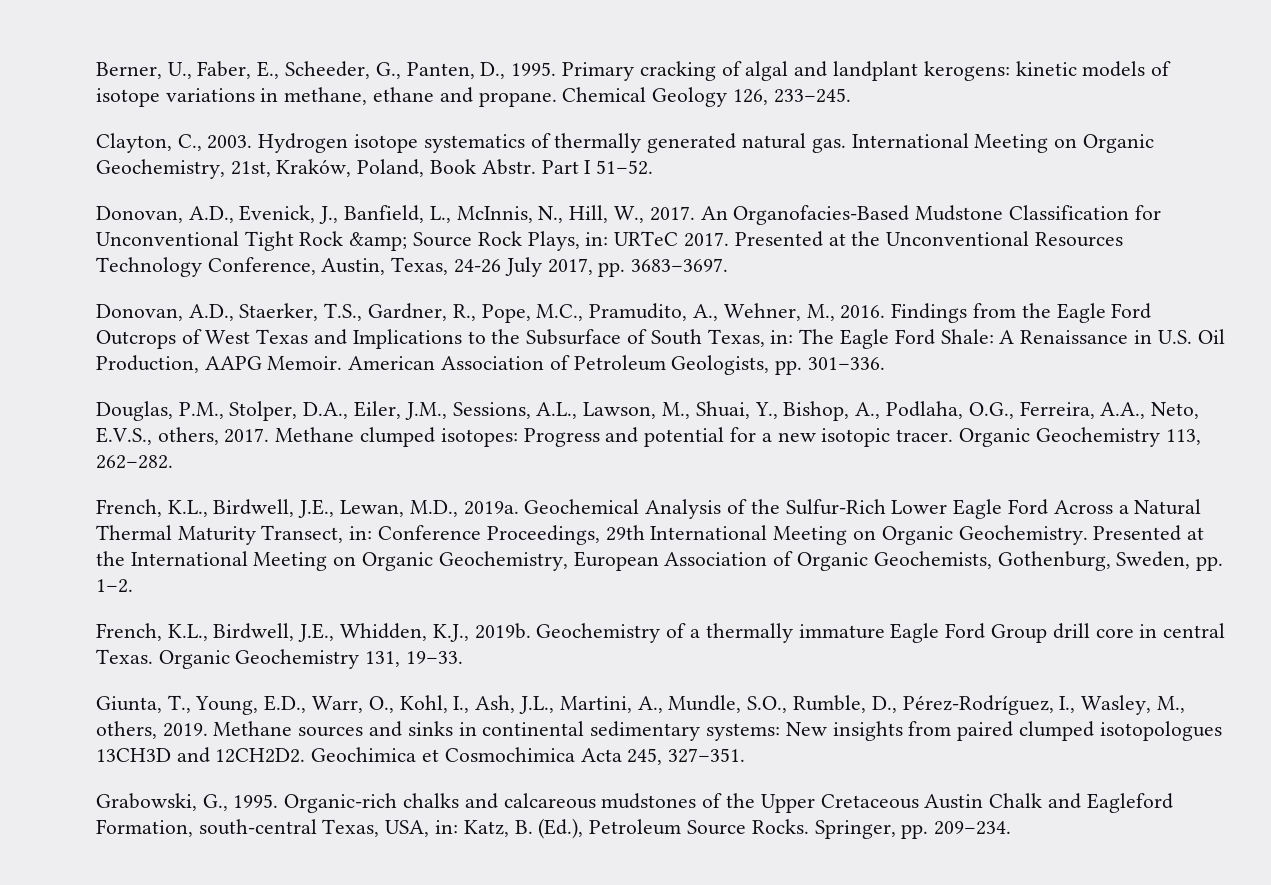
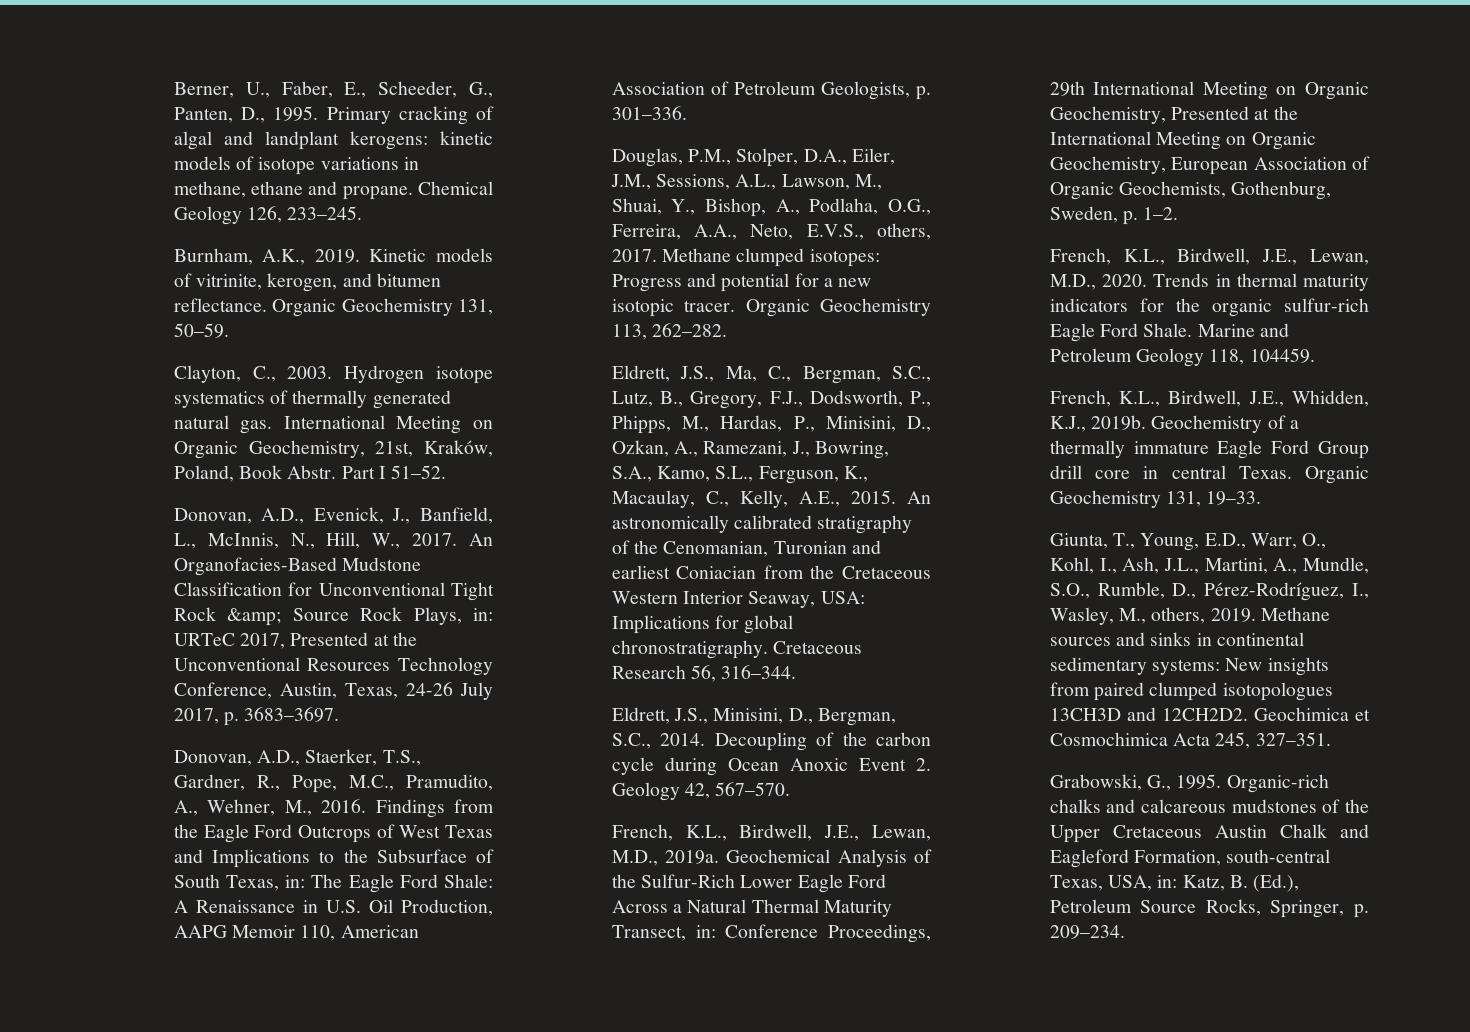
(851, 95) none -> [173,248,493,265] [173,273,441,292] [173,298,493,317] [173,323,229,338] // Burnham, A.K., 2019. Kinetic models of vitrinite, kerogen, and bitumen reflectance. Organic Geochemistry 131, 50–59.
[683,232,729,247] 2017. -> [240,633,286,649] 2017,
[598,262,626,277] pp. -> [224,712,240,726] p.
[267,356,343,370] Memoir. -> [232,925,336,941] Memoir 110,
[775,360,803,375] pp. -> [916,86,931,100] p.
(173, 462) none -> [611,365,931,384] [611,390,931,409] [611,415,931,434] [611,440,889,459] [611,466,868,484] [611,490,931,508] [611,515,913,534] [611,540,881,557] [611,565,931,579] [611,591,865,608] [611,615,794,634] [611,640,863,659] [611,665,797,682] [611,707,896,726] [611,732,931,751] [611,757,931,776] [611,782,791,801] // Eldrett, J.S., Ma, C., Bergman, S.C., Lutz, B., Gregory, F.J., Dodsworth, P., Phipps, M., Hardas, P., Minisini, D., Ozkan, A., Ramezani, J., Bowring, S.A., Kamo, S.L., Ferguson, K., Macaulay, C., Kelly, A.E., 2015. An astronomically calibrated stratigraphy of the Cenomanian, Turonian and earliest Coniacian from the Cretaceous Western Interior Seaway, USA: Implications for global chronostratigraphy. Cretaceous Research 56, 316–344. // Eldrett, J.S., Minisini, D., Bergman, S.C., 2014. Decoupling of the carbon cycle during Ocean Anoxic Event 2. Geology 42, 567–570.
[958,525,1088,545] Geochemistry. -> [1049,106,1166,124] Geochemistry,
[1196,556,1224,571] pp. -> [1123,211,1139,225] p.
(133, 586) none -> [1049,248,1369,265] [1049,273,1369,291] [1049,298,1369,317] [1049,323,1289,342] [1049,348,1315,367] // French, K.L., Birdwell, J.E., Lewan, M.D., 2020. Trends in thermal maturity indicators for the organic sulfur-rich Eagle Ford Shale. Marine and Petroleum Geology 118, 104459.
[751,819,929,839] Rocks. Springer, pp. -> [1205,899,1369,918] Rocks, Springer, p.

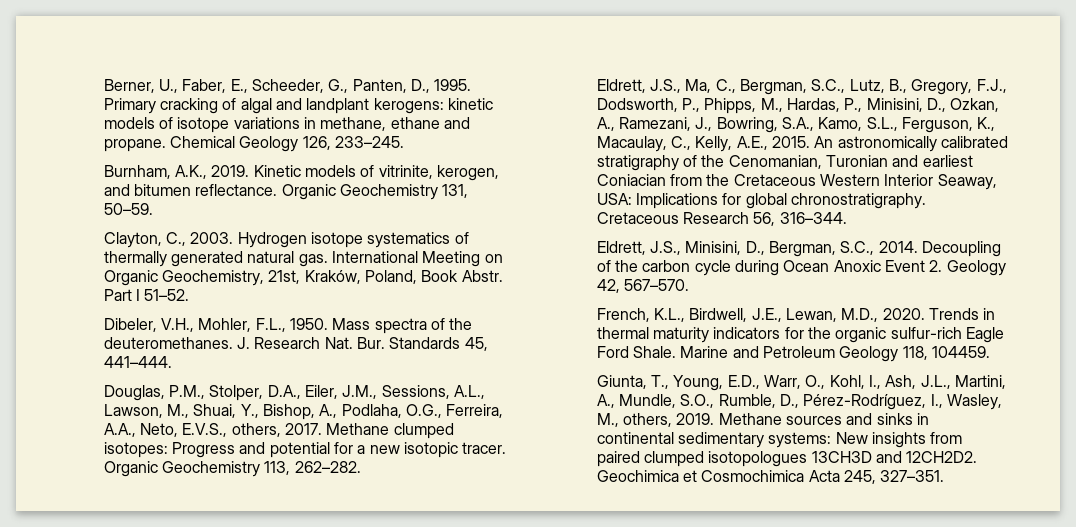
[173,507,493,524] [173,532,493,549] [173,557,422,576] [173,582,495,601] [173,607,493,626] [173,632,417,649] [173,657,493,676] [173,682,493,700] [173,707,340,726] [173,749,421,766] [173,774,493,793] [173,799,494,818] [173,824,493,843] [173,849,494,868] [173,874,493,893] [173,899,493,916] [173,925,419,941] [611,81,931,100] [611,106,687,120] Donovan, A.D., Evenick, J., Banfield, L., McInnis, N., Hill, W., 2017. An Organofacies-Based Mudstone Classification for Unconventional Tight Rock &amp; Source Rock Plays, in: URTeC 2017, Presented at the Unconventional Resources Technology Conference, Austin, Texas, 24-26 July 2017, p. 3683–3697. // Donovan, A.D., Staerker, T.S., Gardner, R., Pope, M.C., Pramudito, A., Wehner, M., 2016. Findings from the Eagle Ford Outcrops of West Texas and Implications to the Subsurface of South Texas, in: The Eagle Ford Shale: A Renaissance in U.S. Oil Production, AAPG Memoir 110, American Association of Petroleum Geologists, p. 301–336. -> [103,318,473,334] [103,337,488,351] [103,356,172,368] Dibeler, V.H., Mohler, F.L., 1950. Mass spectra of the deuteromethanes. J. Research Nat. Bur. Standards 45, 441–444.
[611,824,931,841] [611,849,932,867] [611,874,886,893] [611,899,892,917] [611,924,931,943] [1049,81,1369,100] [1049,106,1298,124] [1049,131,1316,150] [1049,156,1370,175] [1049,181,1332,200] [1049,206,1179,225] // French, K.L., Birdwell, J.E., Lewan, M.D., 2019a. Geochemical Analysis of the Sulfur-Rich Lower Eagle Ford Across a Natural Thermal Maturity Transect, in: Conference Proceedings, 29th International Meeting on Organic Geochemistry, Presented at the International Meeting on Organic Geochemistry, European Association of Organic Geochemists, Gothenburg, Sweden, p. 1–2. -> (689, 285) none
[1049,390,1369,407] [1049,415,1299,433] [1049,440,1369,459] [1049,465,1369,484] [1049,490,1262,508] // French, K.L., Birdwell, J.E., Whidden, K.J., 2019b. Geochemistry of a thermally immature Eagle Ford Group drill core in central Texas. Organic Geochemistry 131, 19–33. -> (990, 352) none
[1049,774,1329,793] [1049,799,1369,813] [1049,824,1369,843] [1049,849,1331,868] [1049,874,1300,892] [1049,899,1369,918] [1049,925,1125,939] // Grabowski, G., 1995. Organic-rich chalks and calcareous mudstones of the Upper Cretaceous Austin Chalk and Eagleford Formation, south-central Texas, USA, in: Katz, B. (Ed.), Petroleum Source Rocks, Springer, p. 209–234. -> (945, 476) none

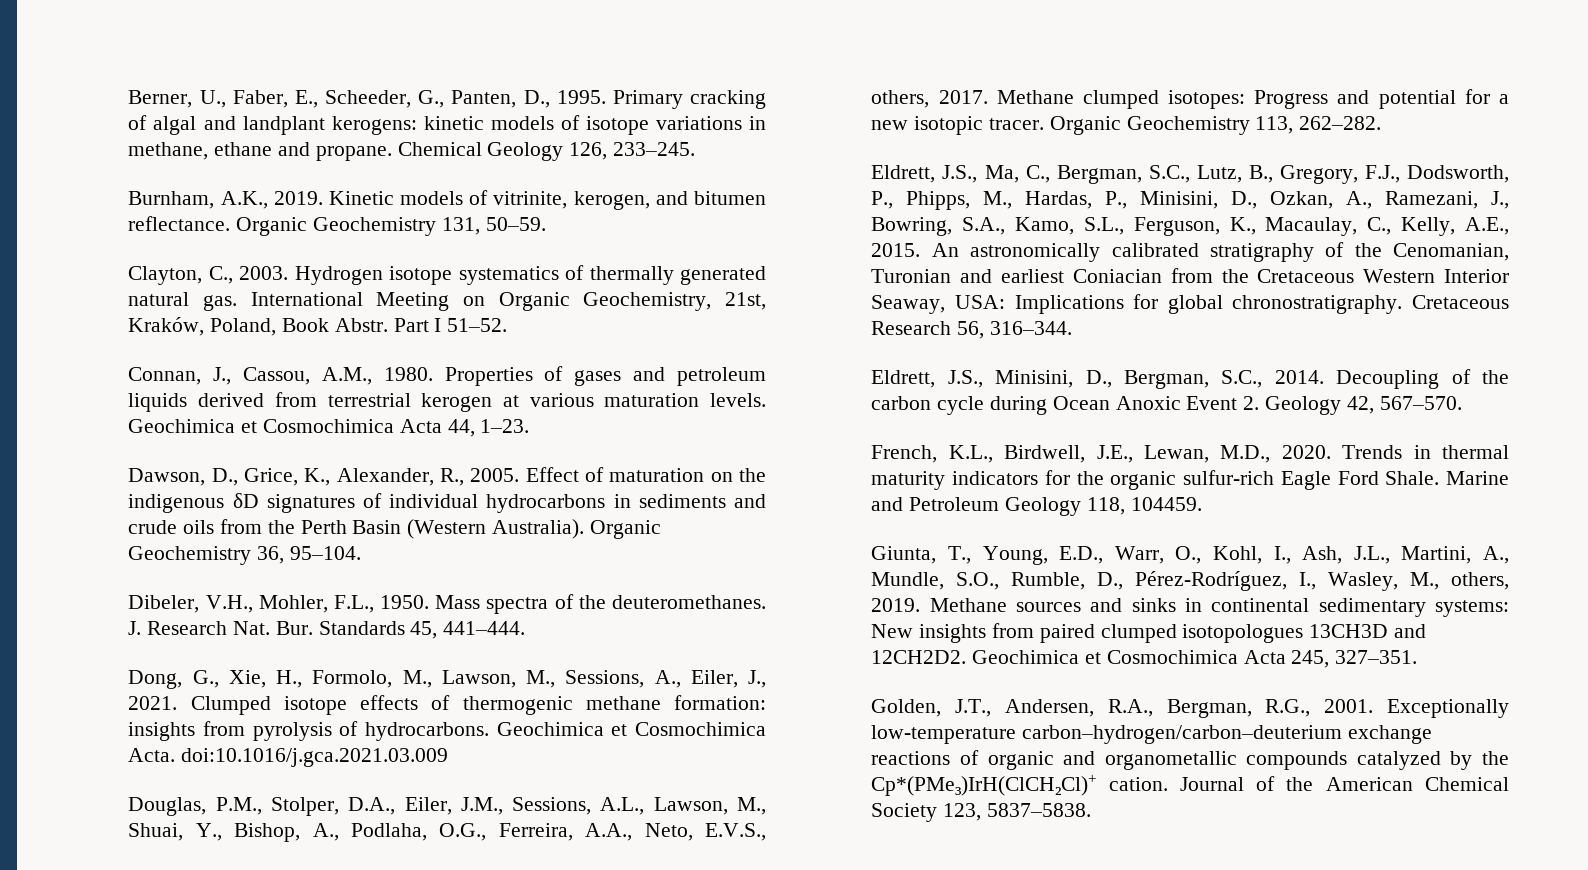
(190, 295) none -> [128,366,767,386] [128,392,766,412] [128,419,530,437] [128,467,766,486] [128,493,766,513] [128,519,661,539] [128,546,362,565] // Connan, J., Cassou, A.M., 1980. Properties of gases and petroleum liquids derived from terrestrial kerogen at various maturation levels. Geochimica et Cosmochimica Acta 44, 1–23. // Dawson, D., Grice, K., Alexander, R., 2005. Effect of maturation on the indigenous δD signatures of individual hydrocarbons in sediments and crude oils from the Perth Basin (Western Australia). Organic Geochemistry 36, 95–104.
(172, 362) none -> [128,670,767,689] [128,695,767,715] [128,721,766,741] [128,748,449,767] // Dong, G., Xie, H., Formolo, M., Lawson, M., Sessions, A., Eiler, J., 2021. Clumped isotope effects of thermogenic methane formation: insights from pyrolysis of hydrocarbons. Geochimica et Cosmochimica Acta. doi:10.1016/j.gca.2021.03.009
(945, 476) none -> [871,699,1509,718] [871,725,1433,744] [871,750,1509,770] [871,774,1509,796] [871,803,1092,822] // Golden, J.T., Andersen, R.A., Bergman, R.G., 2001. Exceptionally low-temperature carbon–hydrogen/carbon–deuterium exchange reactions of organic and organometallic compounds catalyzed by the Cp*(PMe₃)IrH(ClCH₂Cl)+ cation. Journal of the American Chemical Society 123, 5837–5838.

